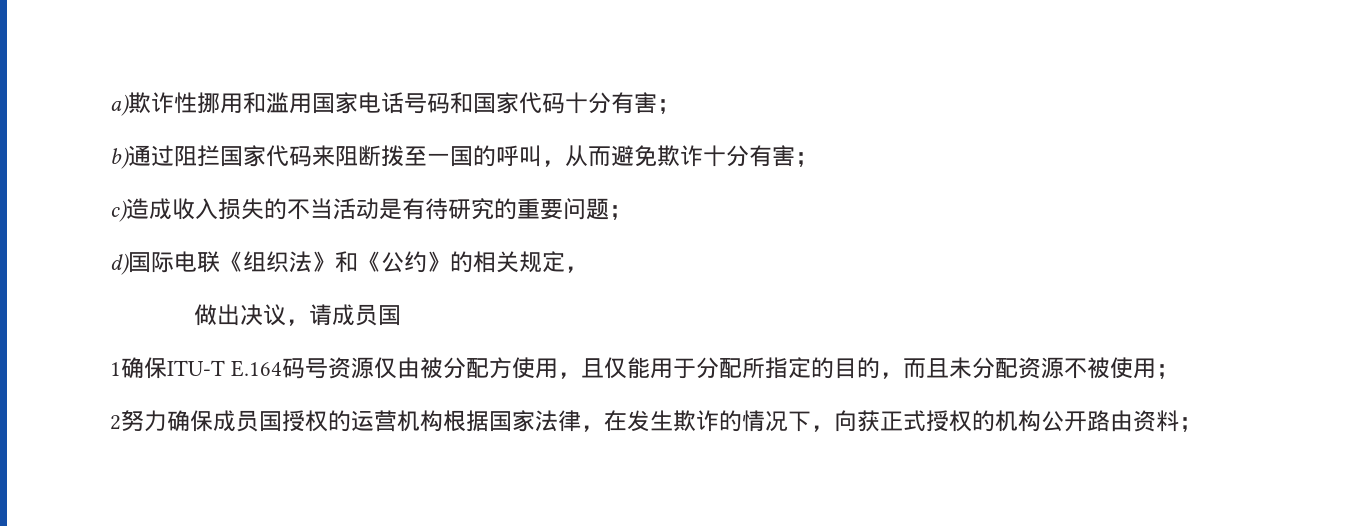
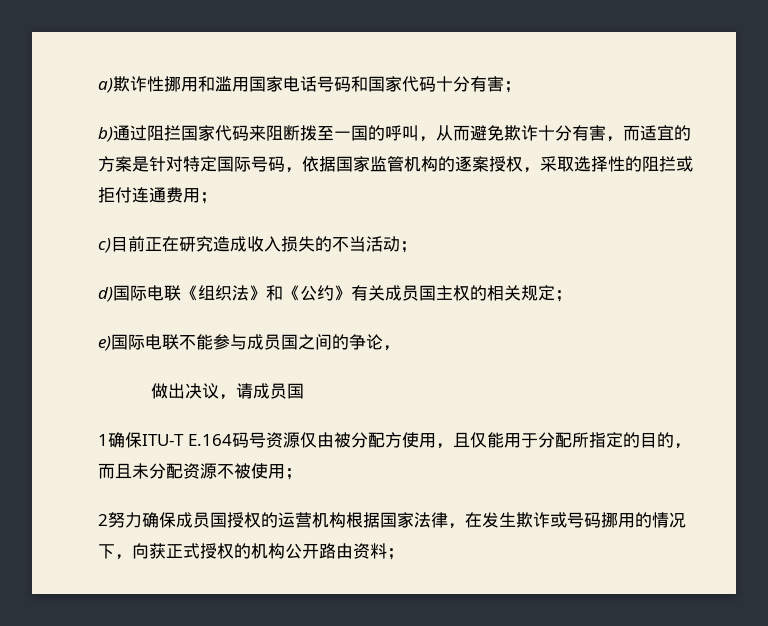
(795, 156) none -> [606,125,691,142] [98,156,693,173] [98,187,200,203] ，而适宜的方案是针对特定国际号码，依据国家监管机构的逐案授权，采取选择性的阻拦或拒付连通费用
(127, 211) none -> [111,236,213,252] 目前正在研究
[379,198,609,220] 是有待研究的重要问题 -> (400, 244) none
[450,251,565,273] 的相关规定 -> [351,285,572,302] [98,334,383,351] 有关成员国主权的相关规定； // e)国际电联不能参与成员国之间的争论
(719, 421) none -> [550,512,635,528] 或号码挪用

